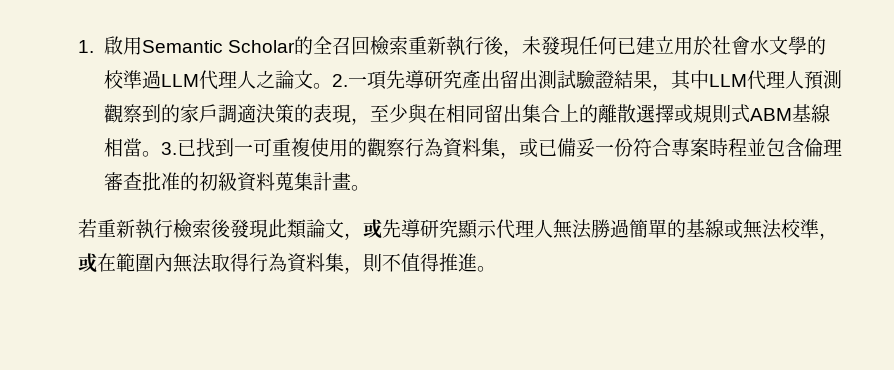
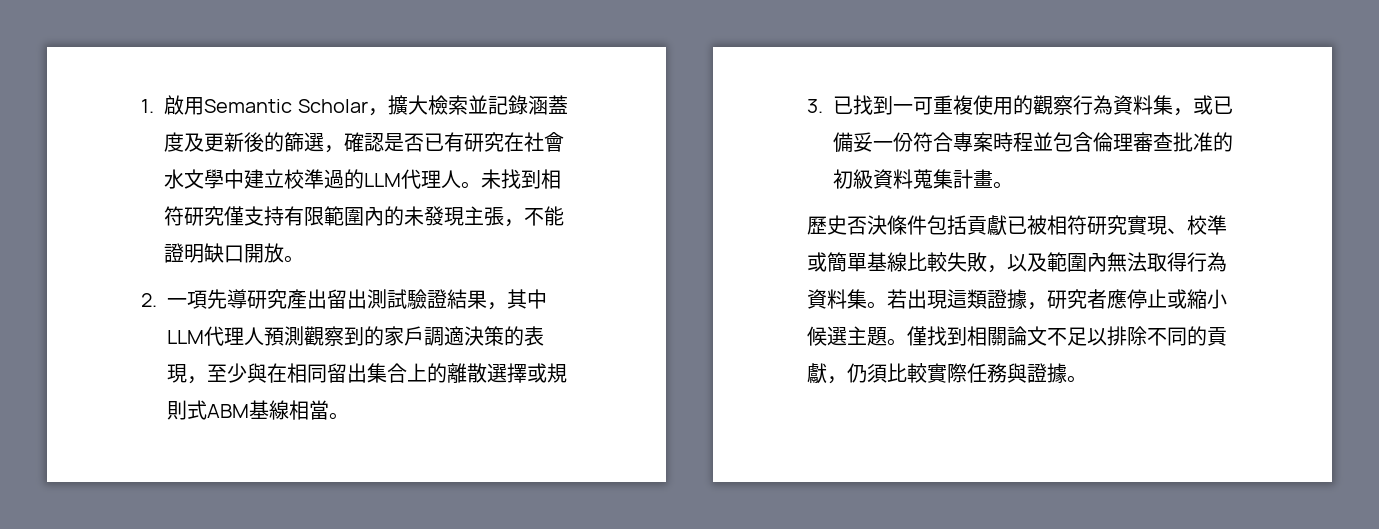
[293,36,826,57] [103,70,332,90] 的全召回檢索重新執行後，未發現任何已建立用於社會水文學的校準過LLM代理人之論文。 -> [367,95,568,116] [164,132,565,153] [164,169,562,189] [164,206,565,227] [164,243,305,263] ，擴大檢索並記錄涵蓋度及更新後的篩選，確認是否已有研究在社會水文學中建立校準過的LLM代理人。未找到相符研究僅支持有限範圍內的未發現主張，不能證明缺口開放。 //
(161, 154) none -> (349, 416) //
[78,219,838,240] [78,253,116,273] 若重新執行檢索後發現此類論文，或先導研究顯示代理人無法勝過簡單的基線或無法校準，或在 -> [807,215,1227,236] [807,252,1047,273] 歷史否決條件包括貢獻已被相符研究實現、校準或簡單基線比較失敗，以及
[344,253,477,274] ，則不值得推進 -> [867,289,1227,310] [807,326,1227,346] [807,363,1067,384] 。若出現這類證據，研究者應停止或縮小候選主題。僅找到相關論文不足以排除不同的貢獻，仍須比較實際任務與證據

